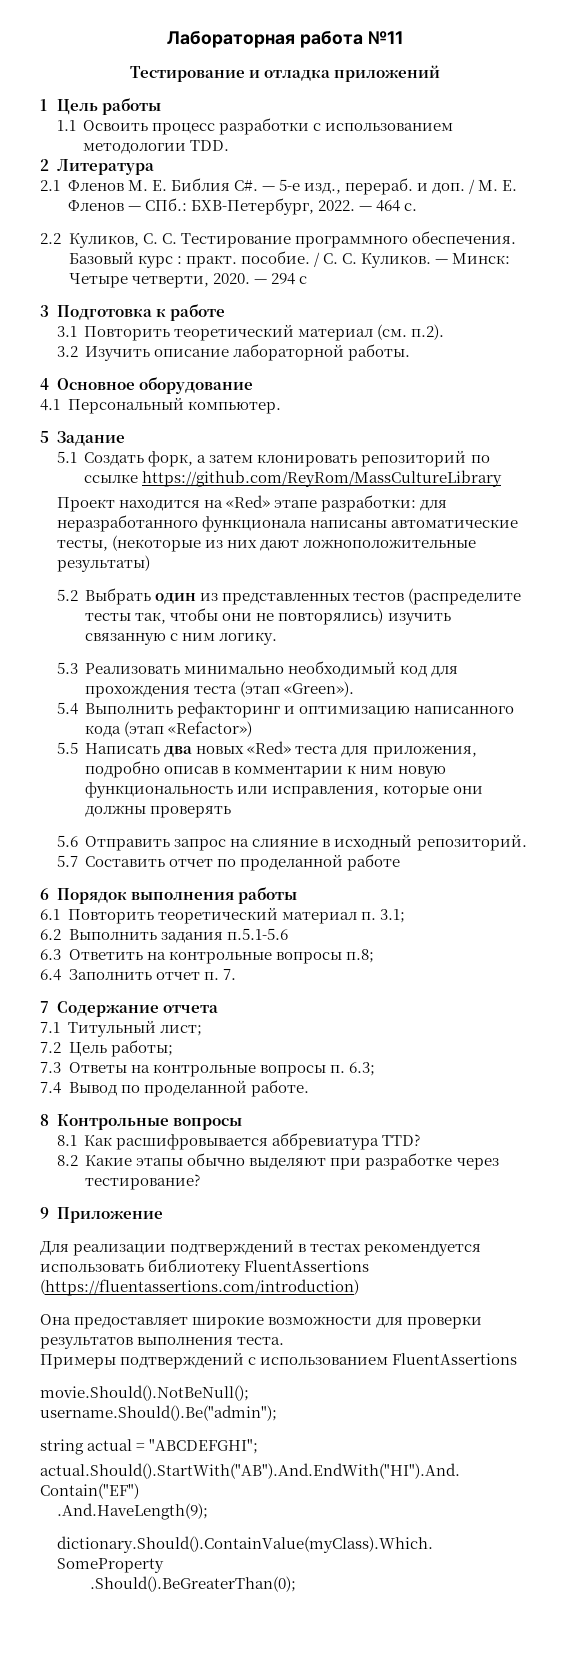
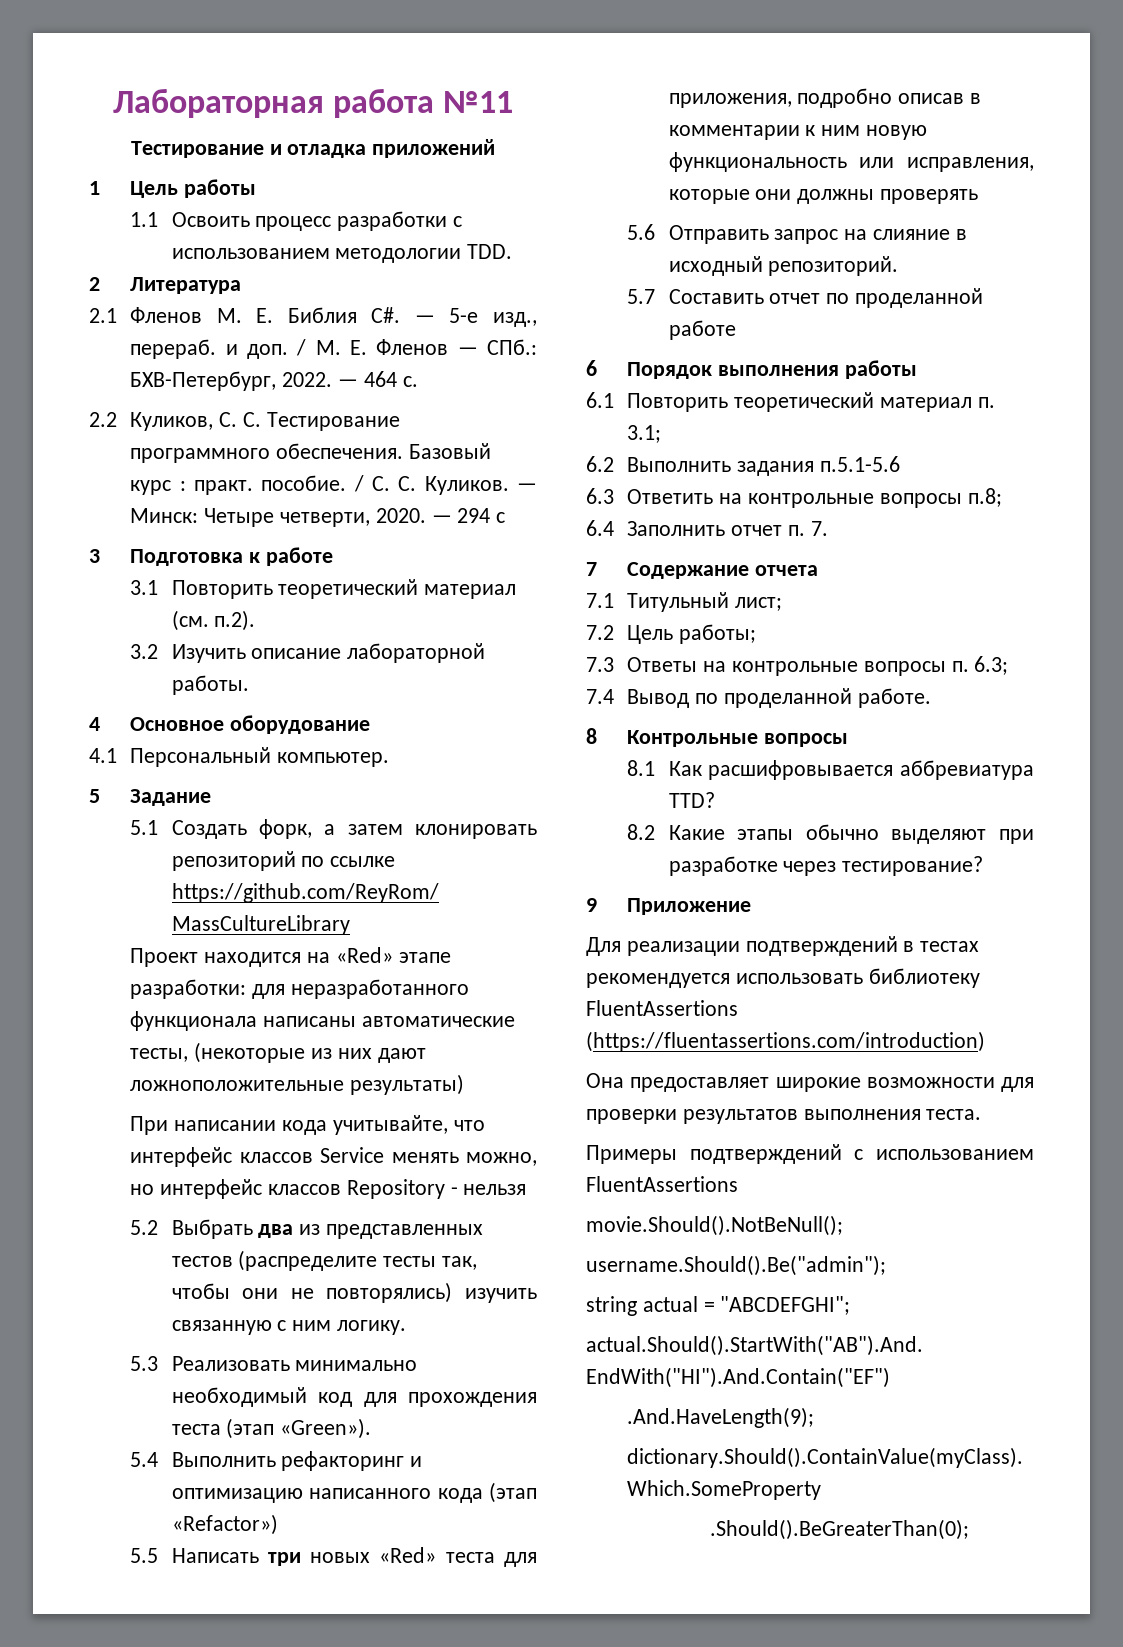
(150, 563) none -> [130,1115,485,1135] [130,1147,537,1167] [130,1179,527,1199] // При написании кода учитывайте, что интерфейс классов Service менять можно, но интерфейс классов Repository - нельзя
[155,593,197,604] один -> [258,1224,294,1238] два
[164,746,193,757] два -> [267,1552,301,1566] три

